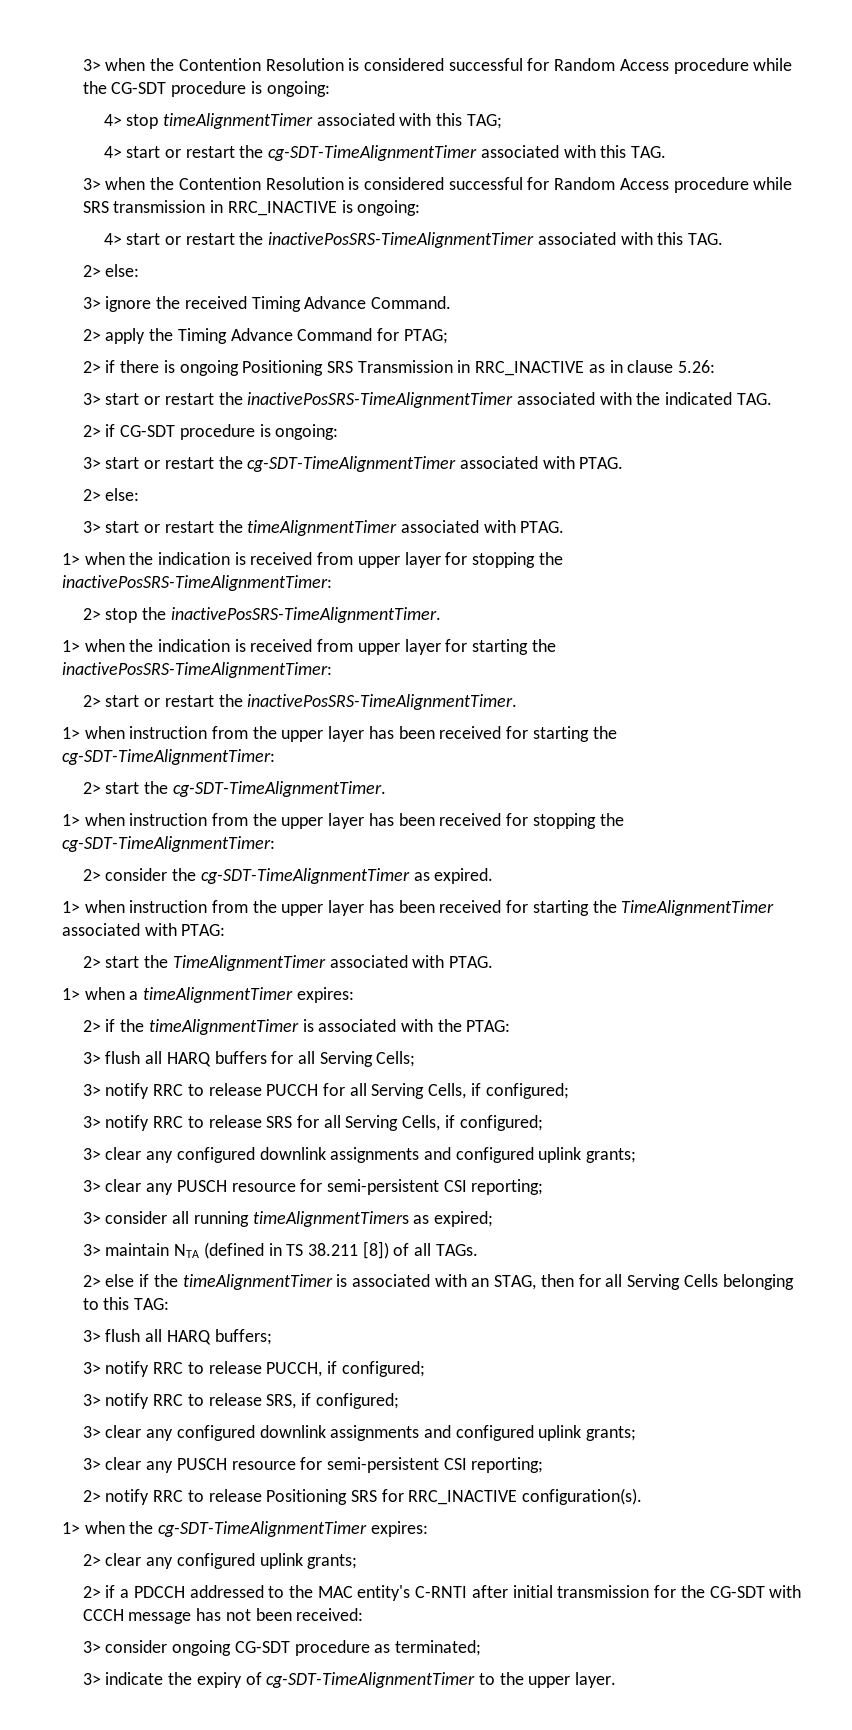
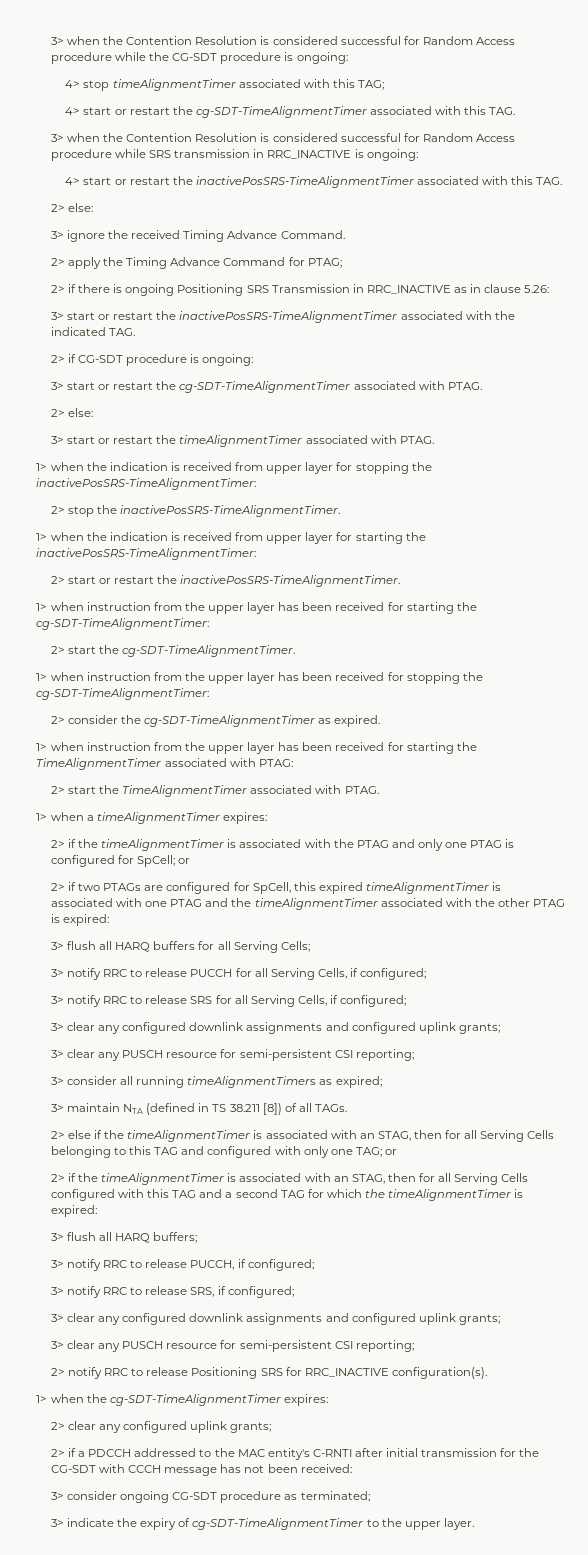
[466,1020,511,1032] PTAG: -> [356,839,515,851] [50,855,191,867] [50,882,502,894] [50,898,566,910] [50,914,109,926] PTAG and only one PTAG is configured for SpCell; or // 2> if two PTAGs are configured for SpCell, this expired timeAlignmentTimer is associated with one PTAG and the timeAlignmentTimer associated with the other PTAG is expired:
[134,1298,170,1310] TAG: -> [154,1146,397,1158] [50,1173,529,1185] [50,1189,524,1201] [50,1205,97,1217] TAG and configured with only one TAG; or // 2> if the timeAlignmentTimer is associated with an STAG, then for all Serving Cells configured with this TAG and a second TAG for which the timeAlignmentTimer is expired:

